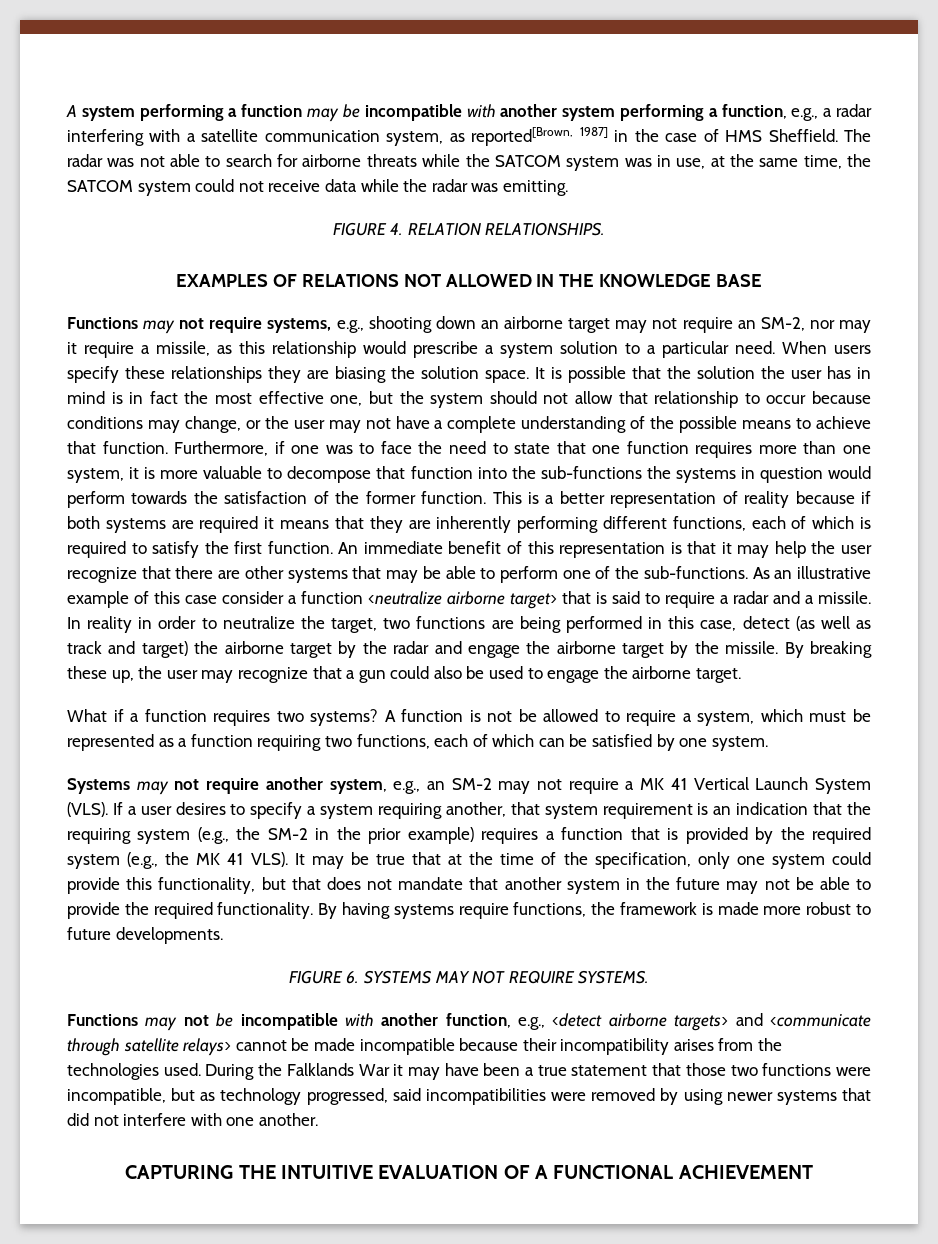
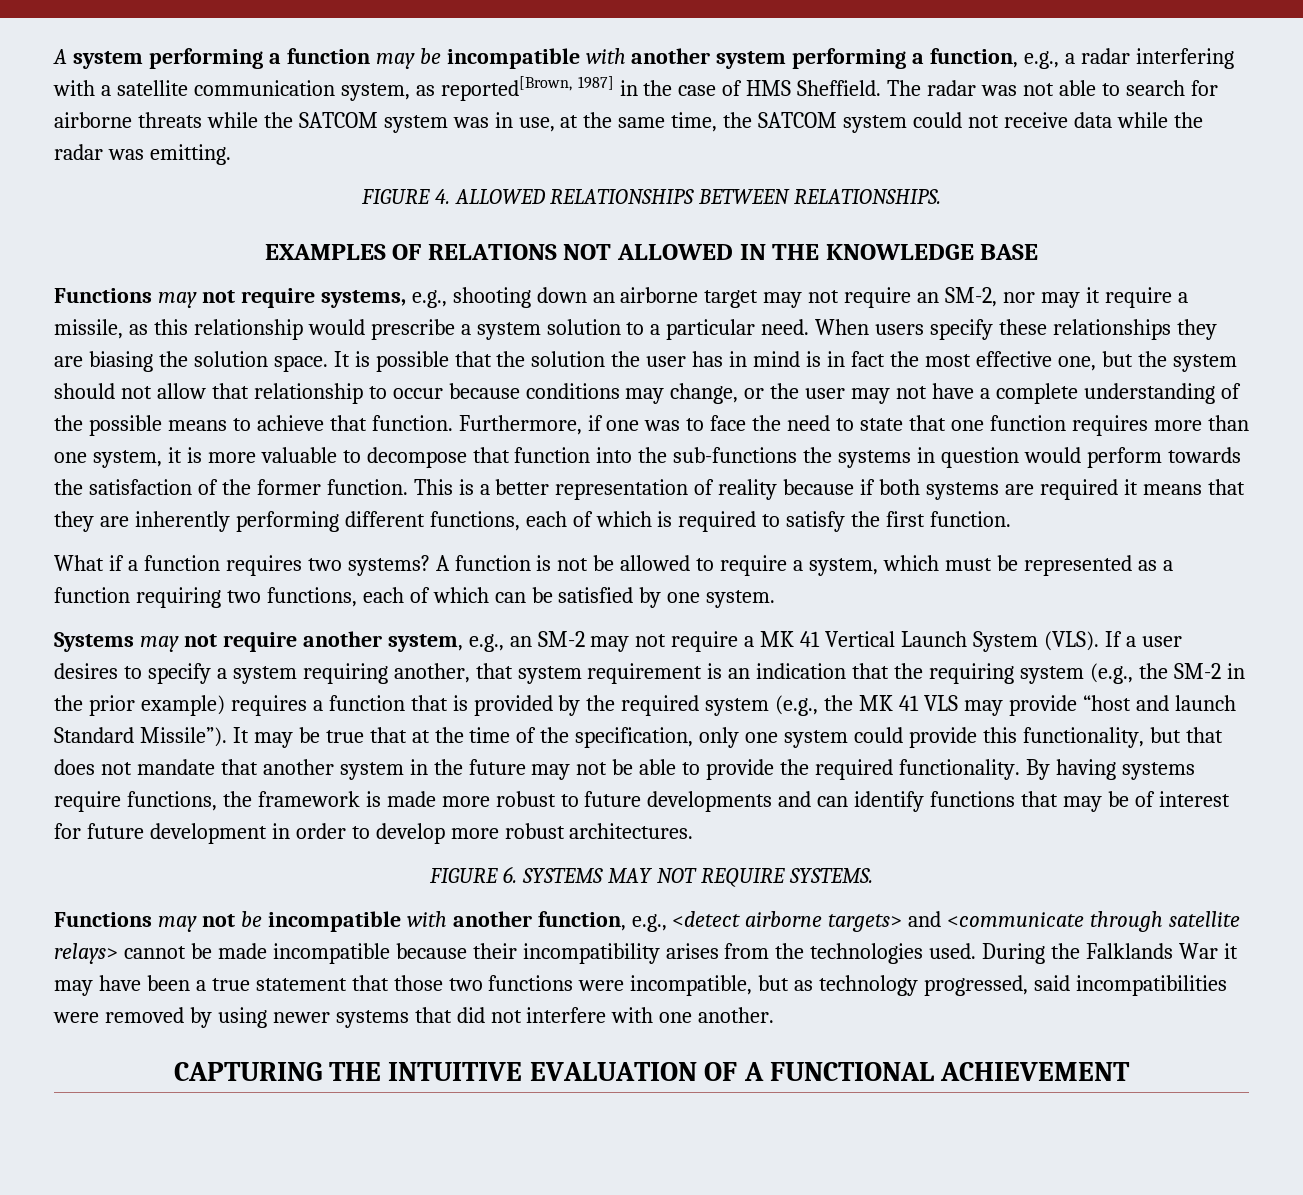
[407,222,481,236] RELATION -> [454,189,791,204] ALLOWED RELATIONSHIPS BETWEEN
[338,541,872,558] [67,566,871,583] [67,591,871,609] [67,616,871,633] [67,641,873,658] [67,666,742,683] An immediate benefit of this representation is that it may help the user recognize that there are other systems that may be able to perform one of the sub-functions. As an illustrative example of this case consider a function <neutralize airborne target> that is said to require a radar and a missile. In reality in order to neutralize the target, two functions are being performed in this case, detect (as well as track and target) the airborne target by the radar and engage the airborne target by the missile. By breaking these up, the user may recognize that a gun could also be used to engage the airborne target. -> (1012, 519) none
[250,852,288,867] VLS). -> [923,695,1236,716] [54,727,227,747] VLS may provide “host and launch Standard Missile”).
[115,927,223,944] developments. -> [647,791,1230,812] [54,823,694,844] developments and can identify functions that may be of interest for future development in order to develop more robust architectures.

